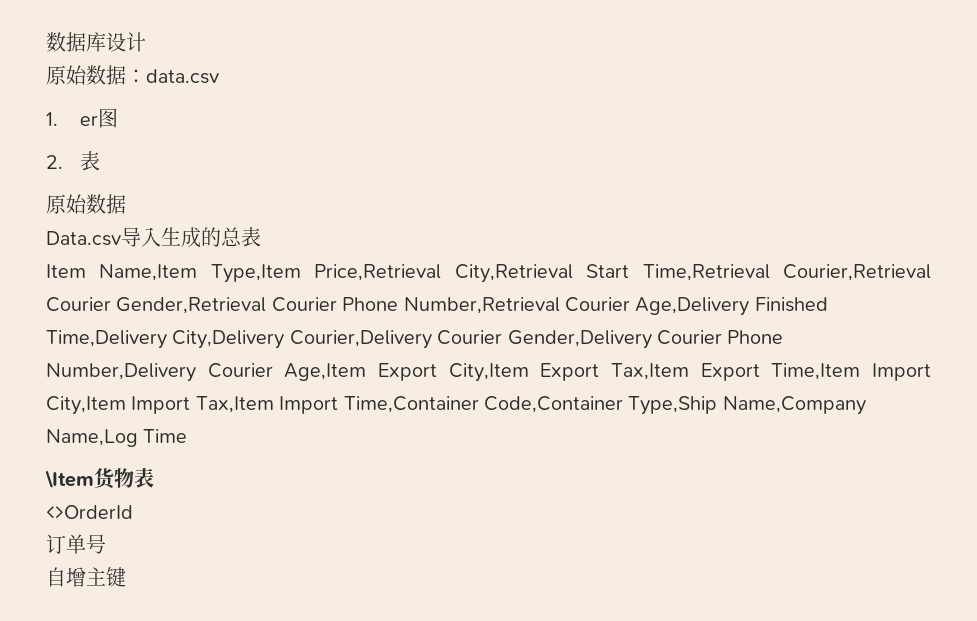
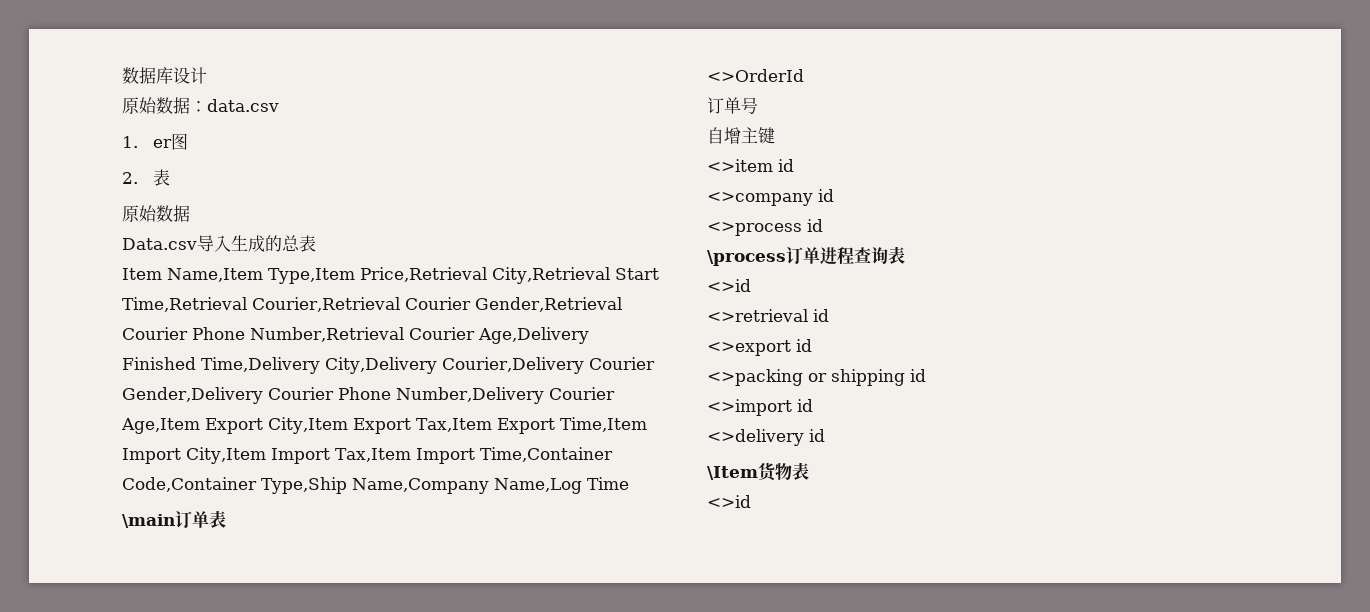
[45,468,134,490] \Item货物 -> [122,511,209,528] \main订单
(126, 577) none -> [707,159,794,172] [707,189,834,206] [707,219,823,236] [707,246,905,266] [707,279,751,292] [707,309,829,322] [707,339,812,356] [707,369,926,386] [707,399,813,416] [707,429,825,446] [707,462,809,481] [707,495,751,508] // <>item id // <>company id // <>process id // \process订单进程查询表 // <>id // <>retrieval id // <>export id // <>packing or shipping id // <>import id // <>delivery id // \Item货物表 // <>id

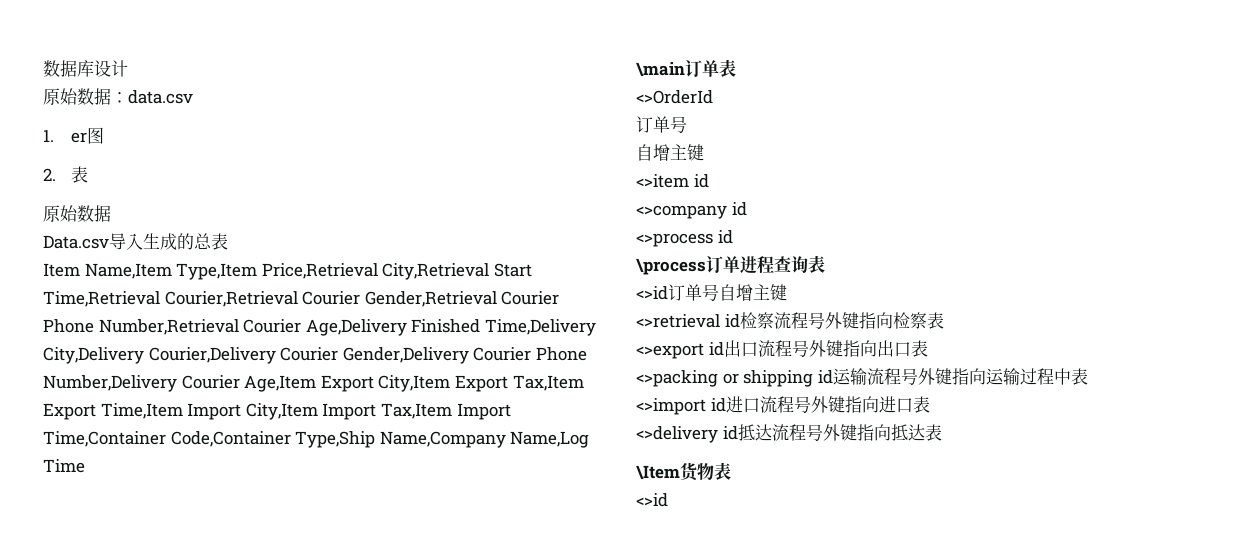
(751, 285) none -> [668,284,787,301] 订单号自增主键
[707,339,812,356] [707,369,926,386] [707,399,813,416] [707,429,825,446] // <>export id // <>packing or shipping id // <>import id // <>delivery id -> [739,312,944,329] [636,340,928,359] [636,368,1088,387] [636,396,930,415] [636,424,942,443] 检察流程号外键指向检察表 // <>export id出口流程号外键指向出口表 // <>packing or shipping id运输流程号外键指向运输过程中表 // <>import id进口流程号外键指向进口表 // <>delivery id抵达流程号外键指向抵达表

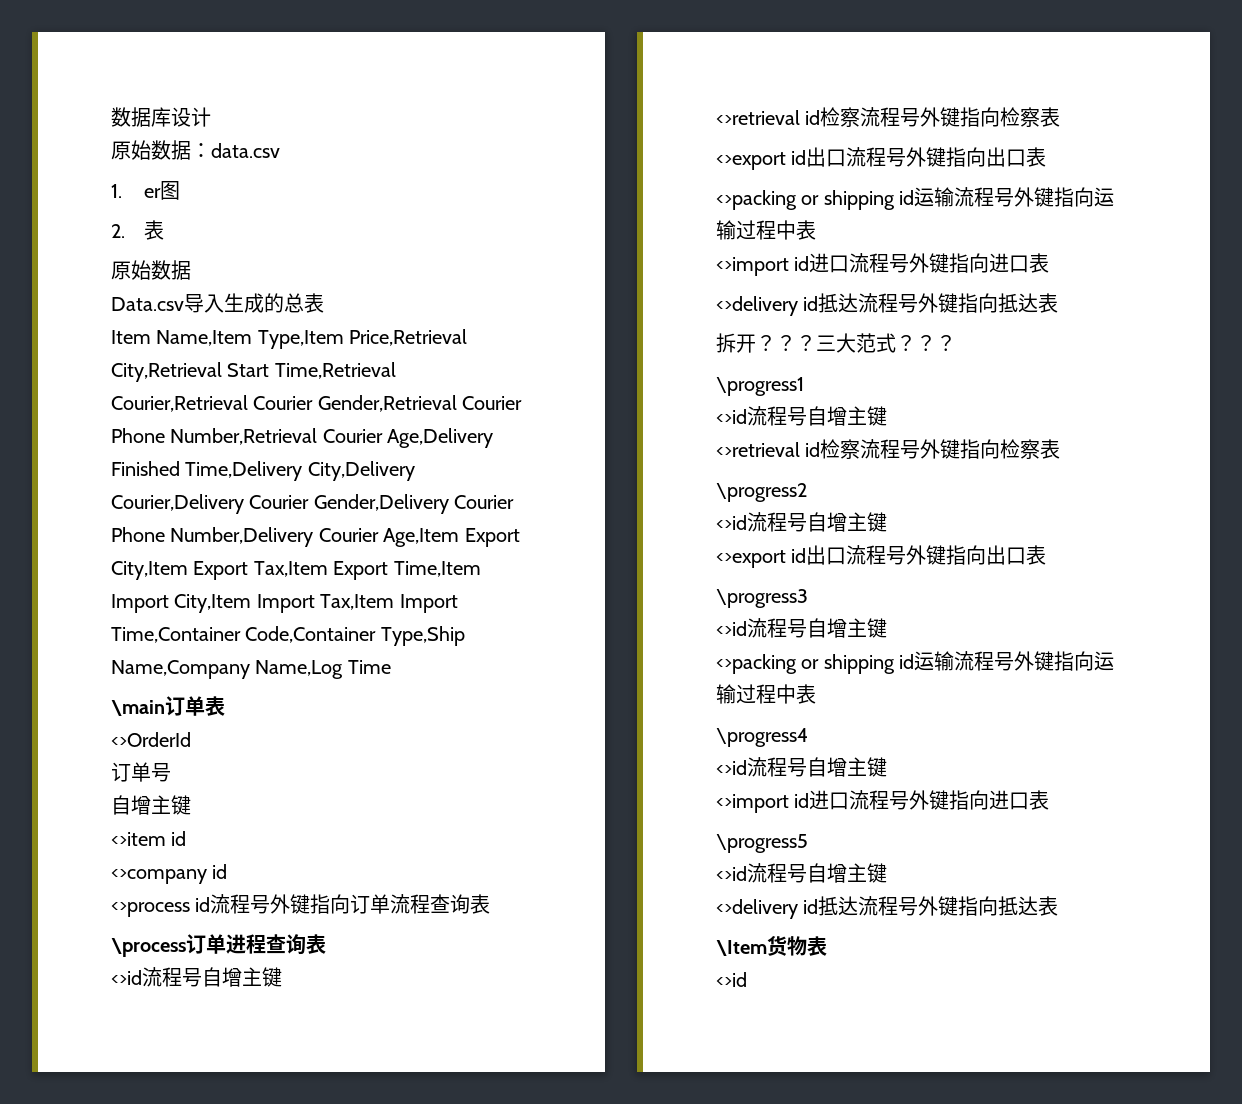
(733, 237) none -> [210,894,491,914] 流程号外键指向订单流程查询表
[668,284,702,301] 订单 -> [142,967,182,987] 流程
(942, 432) none -> [716,333,956,353] [716,377,804,396] [716,406,887,426] [716,439,1061,460] [716,483,807,502] [716,512,887,532] [716,545,1047,568] [716,589,808,608] [716,618,887,638] [716,651,1115,674] [716,684,816,704] [716,728,808,747] [716,757,887,777] [716,790,1050,813] [716,834,808,853] [716,863,887,883] [716,896,1059,919] // 拆开？？？三大范式？？？ // \progress1 // <>id流程号自增主键 // <>retrieval id检察流程号外键指向检察表 // \progress2 // <>id流程号自增主键 // <>export id出口流程号外键指向出口表 // \progress3 // <>id流程号自增主键 // <>packing or shipping id运输流程号外键指向运输过程中表 // \progress4 // <>id流程号自增主键 // <>import id进口流程号外键指向进口表 // \progress5 // <>id流程号自增主键 // <>delivery id抵达流程号外键指向抵达表

